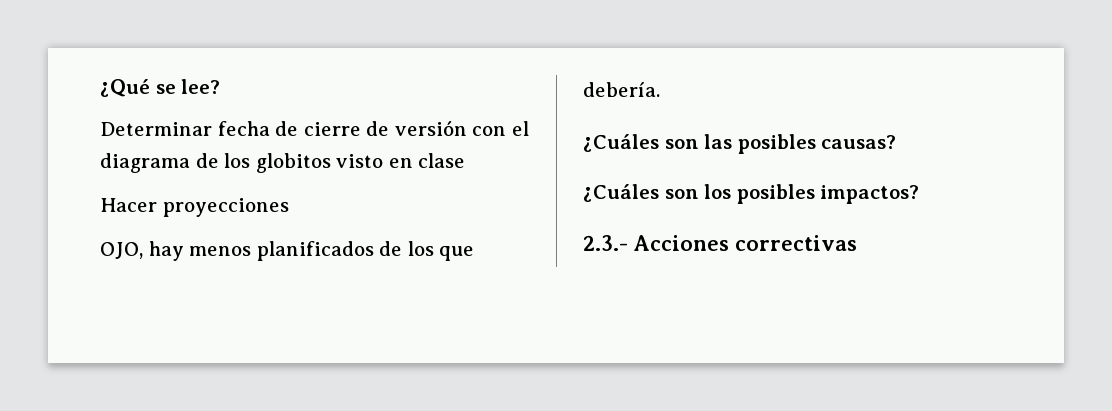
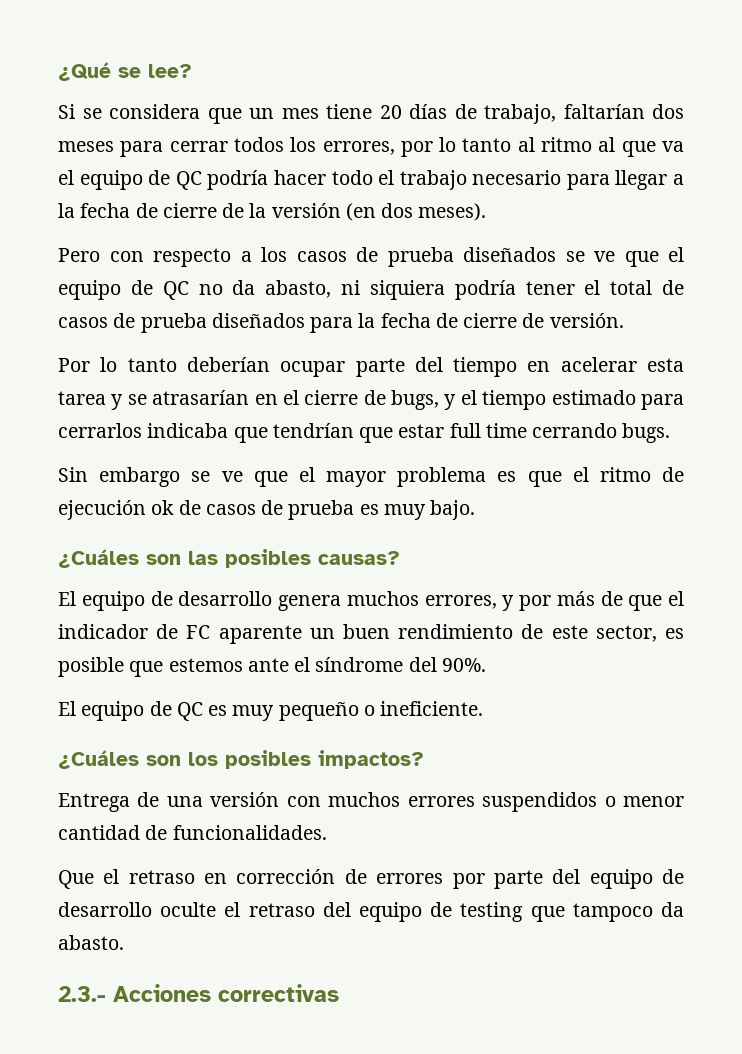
[100,120,529,136] [100,153,466,173] [100,198,289,217] [100,241,475,261] [583,82,660,97] Determinar fecha de cierre de versión con el diagrama de los globitos visto en clase // Hacer proyecciones // OJO, hay menos planificados de los que debería. -> [58,104,684,124] [58,137,684,157] [58,170,684,190] [58,203,487,221] [58,247,684,267] [58,280,684,300] [58,313,624,333] [58,357,684,377] [58,390,684,410] [58,423,671,443] [58,467,684,487] [58,500,476,520] Si se considera que un mes tiene 20 días de trabajo, faltarían dos meses para cerrar todos los errores, por lo tanto al ritmo al que va el equipo de QC podría hacer todo el trabajo necesario para llegar a la fecha de cierre de la versión (en dos meses). // Pero con respecto a los casos de prueba diseñados se ve que el equipo de QC no da abasto, ni siquiera podría tener el total de casos de prueba diseñados para la fecha de cierre de versión. // Por lo tanto deberían ocupar parte del tiempo en acelerar esta tarea y se atrasarían en el cierre de bugs, y el tiempo estimado para cerrarlos indicaba que tendrían que estar full time cerrando bugs. // Sin embargo se ve que el mayor problema es que el ritmo de ejecución ok de casos de prueba es muy bajo.
(897, 142) none -> [58,591,684,611] [58,624,684,644] [58,657,486,677] [58,701,484,721] // El equipo de desarrollo genera muchos errores, y por más de que el indicador de FC aparente un buen rendimiento de este sector, es posible que estemos ante el síndrome del 90%. // El equipo de QC es muy pequeño o ineficiente.
(920, 194) none -> [58,792,685,812] [58,825,327,840] [58,869,685,889] [58,902,684,922] [58,935,124,950] // Entrega de una versión con muchos errores suspendidos o menor cantidad de funcionalidades. // Que el retraso en corrección de errores por parte del equipo de desarrollo oculte el retraso del equipo de testing que tampoco da abasto.

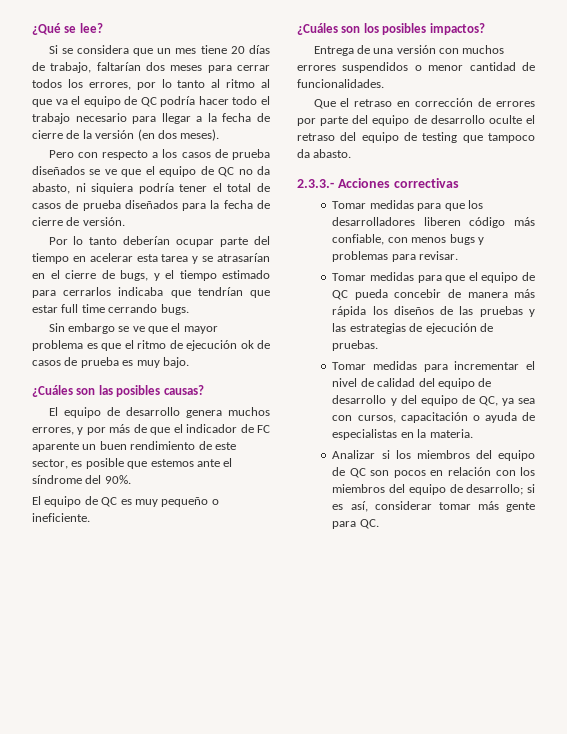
[58,986,106,1002] 2.3.- -> [297,179,334,188] 2.3.3.-
(339, 993) none -> [332,200,483,211] [332,217,535,228] [332,234,484,245] [332,251,459,262] [332,272,535,283] [332,289,535,300] [332,306,535,317] [332,323,493,334] [332,340,379,351] [332,361,535,372] [332,378,492,389] [332,395,535,406] [332,412,535,423] [332,429,473,440] [332,450,535,461] [332,467,535,478] [332,484,535,495] [332,501,535,512] [332,519,379,529] // Tomar medidas para que los desarrolladores liberen código más confiable, con menos bugs y problemas para revisar. // Tomar medidas para que el equipo de QC pueda concebir de manera más rápida los diseños de las pruebas y las estrategias de ejecución de pruebas. // Tomar medidas para incrementar el nivel de calidad del equipo de desarrollo y del equipo de QC, ya sea con cursos, capacitación o ayuda de especialistas en la materia. // Analizar si los miembros del equipo de QC son pocos en relación con los miembros del equipo de desarrollo; si es así, considerar tomar más gente para QC.

